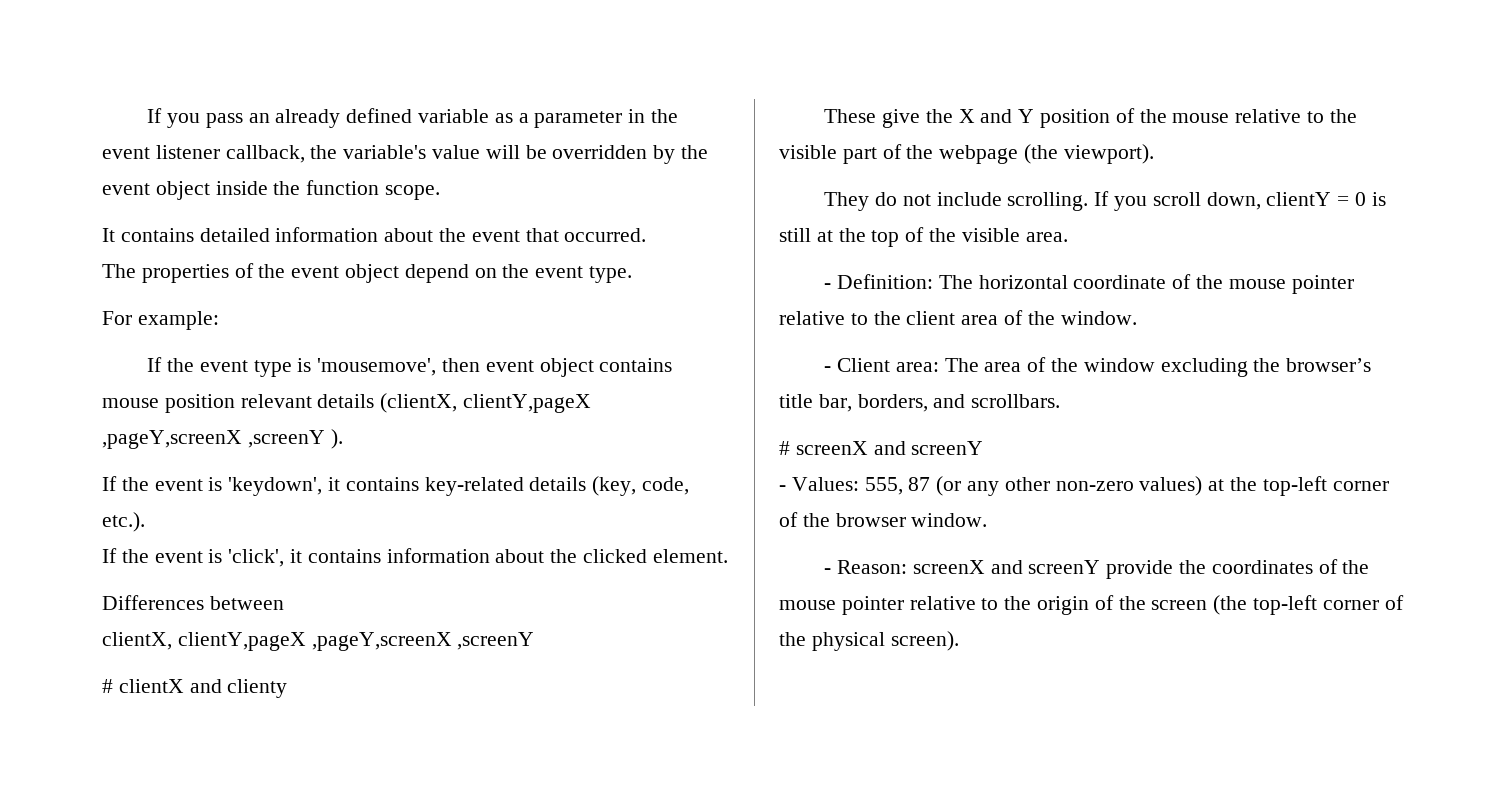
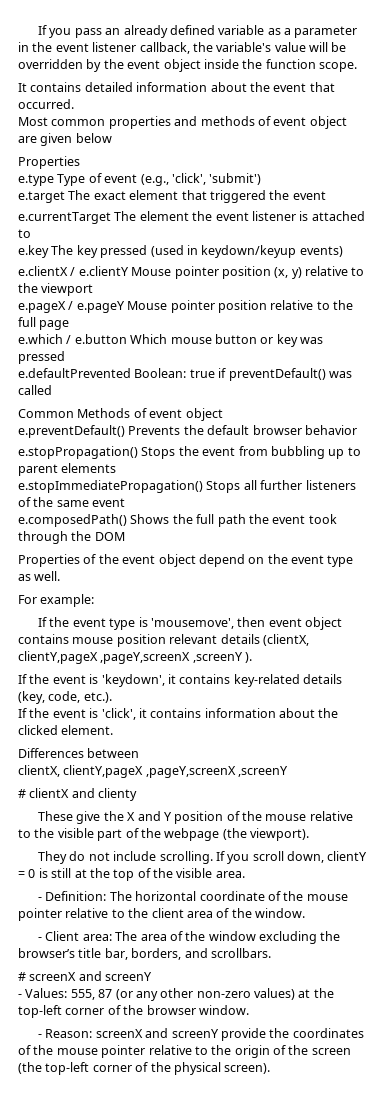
[102,264,229,283] The properties -> [18,116,347,129] [18,133,112,146] [18,156,80,169] [18,173,262,186] [18,190,326,203] [18,211,365,224] [18,229,31,238] [18,245,343,258] [18,266,365,279] [18,283,94,296] [18,300,353,313] [18,317,70,330] [18,334,323,347] [18,351,65,364] [18,368,352,381] [18,385,52,395] [18,408,223,421] [18,425,357,438] [18,446,361,459] [18,463,117,476] [18,480,356,493] [18,497,126,507] [18,514,337,527] [18,531,125,544] [18,554,80,567] Most common properties and methods of event object are given below // Properties // e.type Type of event (e.g., 'click', 'submit') // e.target The exact element that triggered the event // e.currentTarget The element the event listener is attached to // e.key The key pressed (used in keydown/keyup events) // e.clientX / e.clientY Mouse pointer position (x, y) relative to the viewport // e.pageX / e.pageY Mouse pointer position relative to the full page // e.which / e.button Which mouse button or key was pressed // e.defaultPrevented Boolean: true if preventDefault() was called // Common Methods of event object // e.preventDefault() Prevents the default browser behavior // e.stopPropagation() Stops the event from bubbling up to parent elements // e.stopImmediatePropagation() Stops all further listeners of the same event // e.composedPath() Shows the full path the event took through the DOM // Properties
[589,266,633,283] type. -> [327,555,354,567] [18,571,61,581] type as well.

